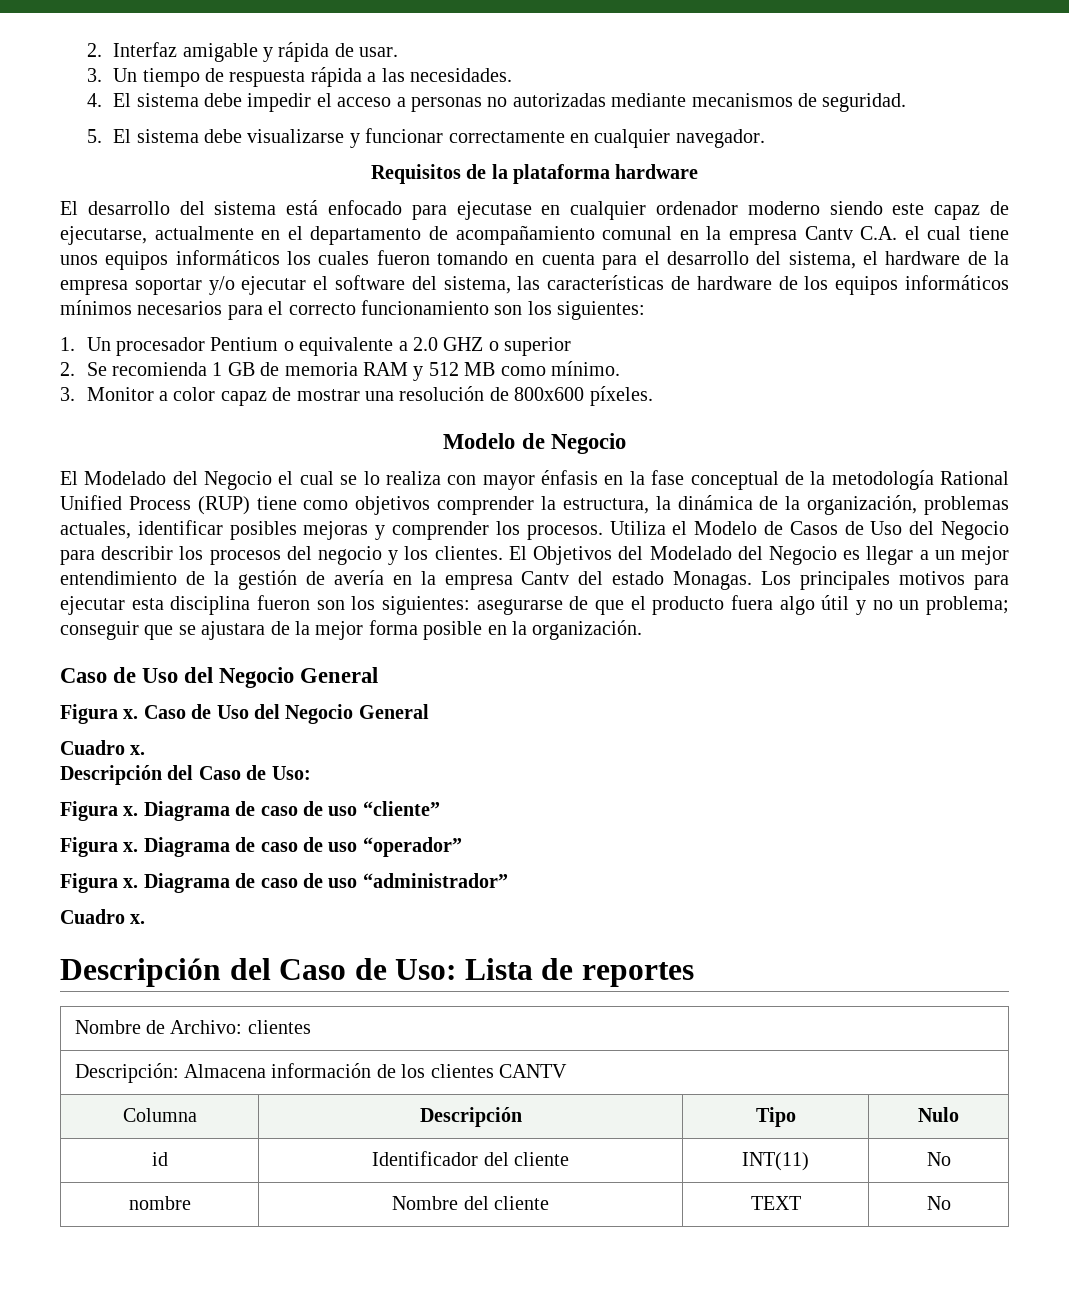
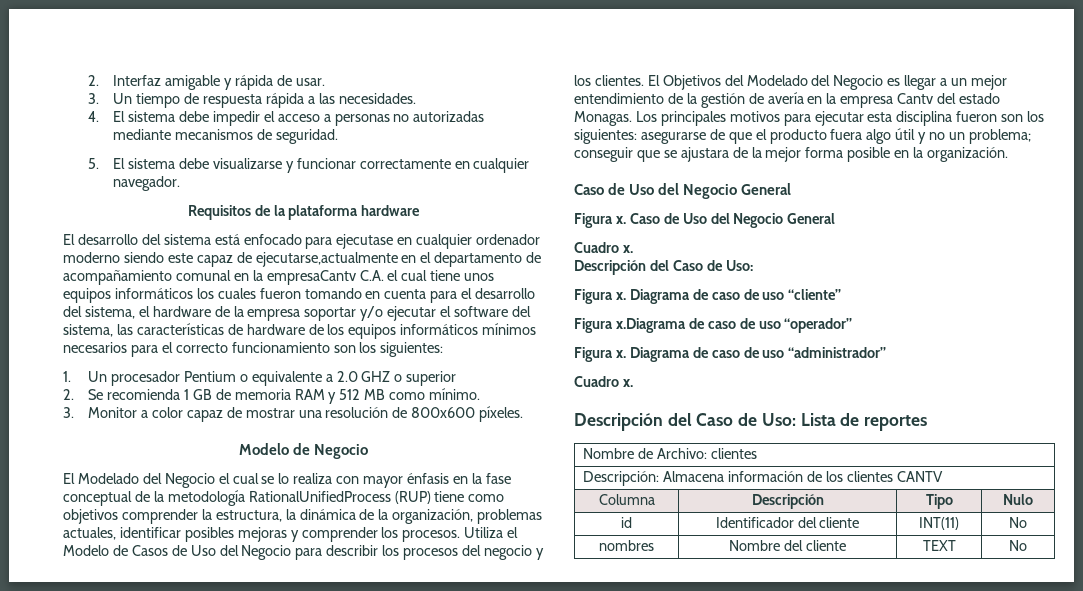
[60,226,254,245] ejecutarse, actualmente -> [255,252,398,267] ejecutarse,actualmente
[729,226,853,245] empresa Cantv -> [266,270,356,285] empresaCantv
[939,471,1009,485] [60,495,191,510] Rational Unified Process -> [248,491,391,502] RationalUnifiedProcess
[123,837,230,857] x. Diagrama -> [615,318,686,333] x.Diagrama
[128,1196,191,1210] nombre -> [599,540,654,551] nombres

